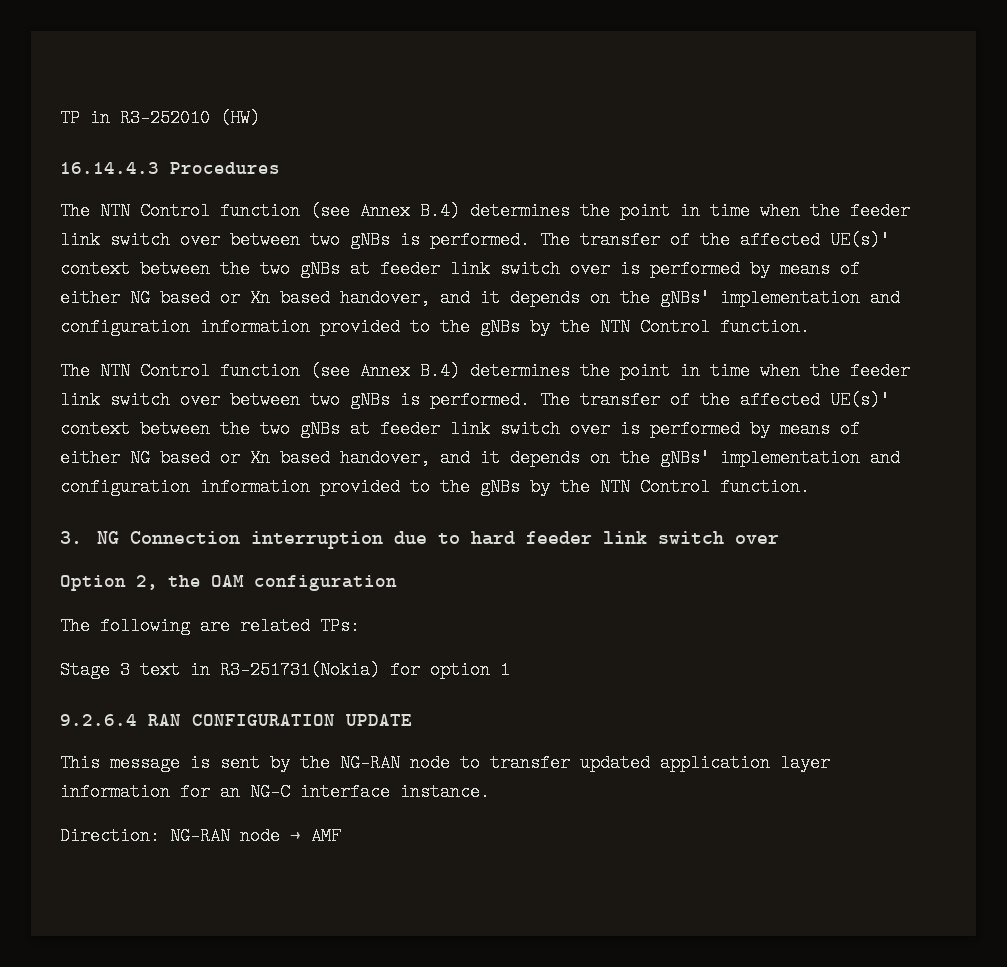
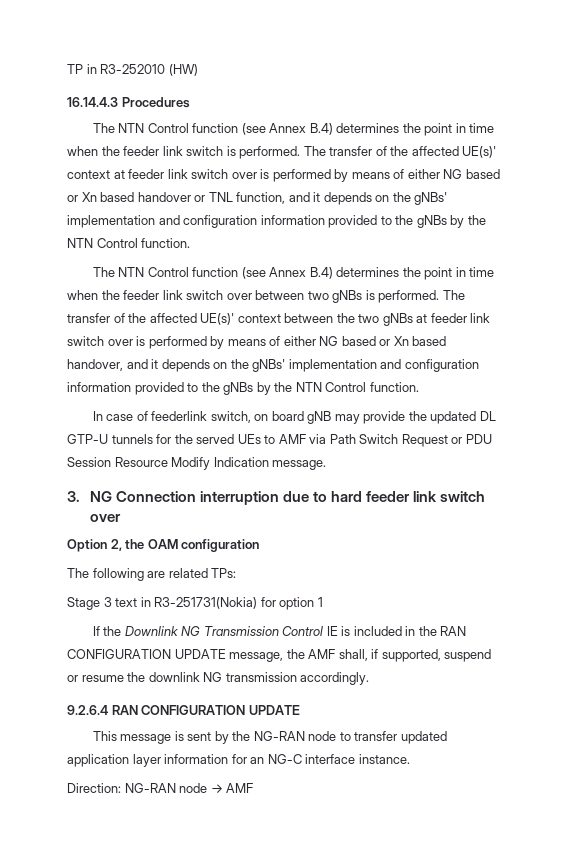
[180,231,890,249] [60,260,340,278] over between two gNBs is performed. The transfer of the affected UE(s)' context between the two gNBs -> [226,146,497,159] [67,170,110,179] is performed. The transfer of the affected UE(s)' context
[340,289,430,307] handover, -> [137,192,286,204] handover or TNL function,
(810, 487) none -> [92,411,496,424] [67,434,492,447] [67,457,327,470] // In case of feederlink switch, on board gNB may provide the updated DL GTP-U tunnels for the served UEs to AMF via Path Switch Request or PDU Session Resource Modify Indication message.
(510, 670) none -> [92,626,467,636] [67,649,492,662] [67,672,370,685] // If the Downlink NG Transmission Control IE is included in the RAN CONFIGURATION UPDATE message, the AMF shall, if supported, suspend or resume the downlink NG transmission accordingly.

